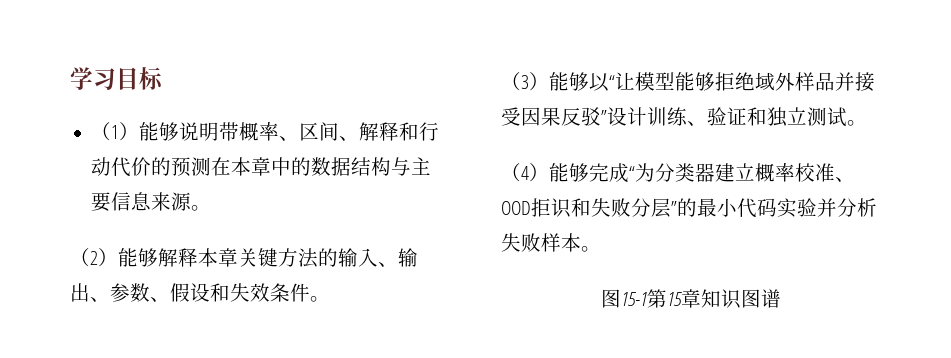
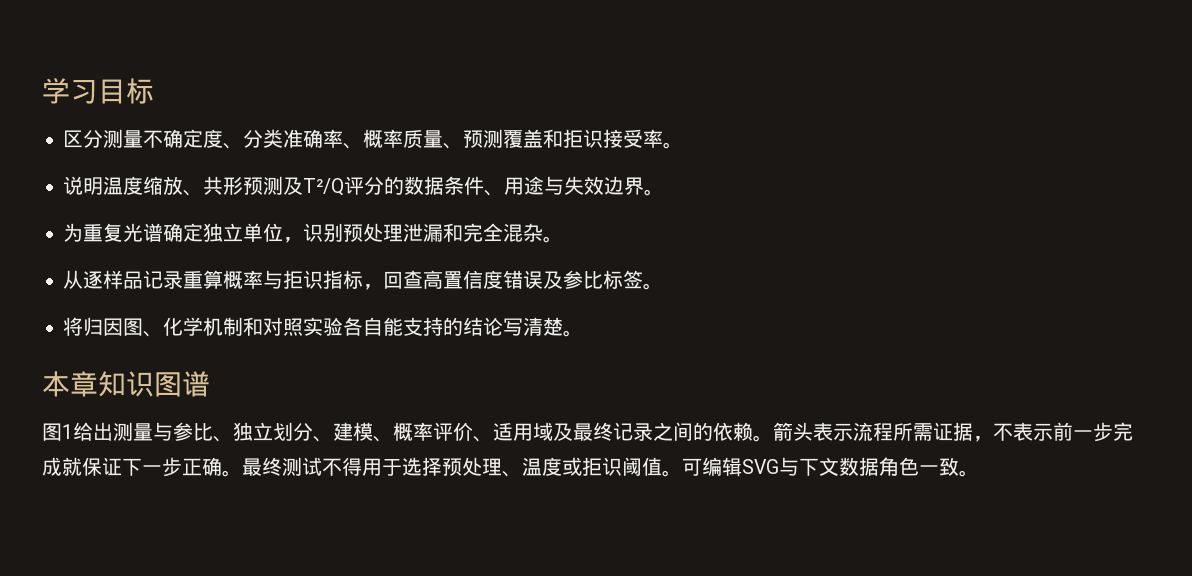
[91,122,440,141] [91,157,432,177] [91,192,212,212] [70,248,418,268] [70,283,330,302] [501,72,875,92] [501,107,867,127] [501,163,855,183] [501,198,877,218] [501,233,601,252] [601,289,781,309] （1）能够说明带概率、区间、解释和行动代价的预测在本章中的数据结构与主要信息来源。 // （2）能够解释本章关键方法的输入、输出、参数、假设和失效条件。 // （3）能够以“让模型能够拒绝域外样品并接受因果反驳”设计训练、验证和独立测试。 // （4）能够完成“为分类器建立概率校准、OOD拒识和失败分层”的最小代码实验并分析失败样本。 // 图15-1第15章知识图谱 -> [63,129,684,149] [63,176,665,196] [63,223,564,243] [63,270,664,290] [63,317,584,337] [42,371,210,397] [42,422,1133,442] [42,457,979,477] 区分测量不确定度、分类准确率、概率质量、预测覆盖和拒识接受率。 // 说明温度缩放、共形预测及T²/Q评分的数据条件、用途与失效边界。 // 为重复光谱确定独立单位，识别预处理泄漏和完全混杂。 // 从逐样品记录重算概率与拒识指标，回查高置信度错误及参比标签。 // 将归因图、化学机制和对照实验各自能支持的结论写清楚。 // 本章知识图谱 // 图1给出测量与参比、独立划分、建模、概率评价、适用域及最终记录之间的依赖。箭头表示流程所需证据，不表示前一步完成就保证下一步正确。最终测试不得用于选择预处理、温度或拒识阈值。可编辑SVG与下文数据角色一致。

